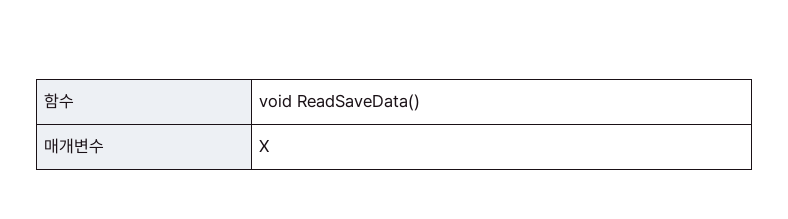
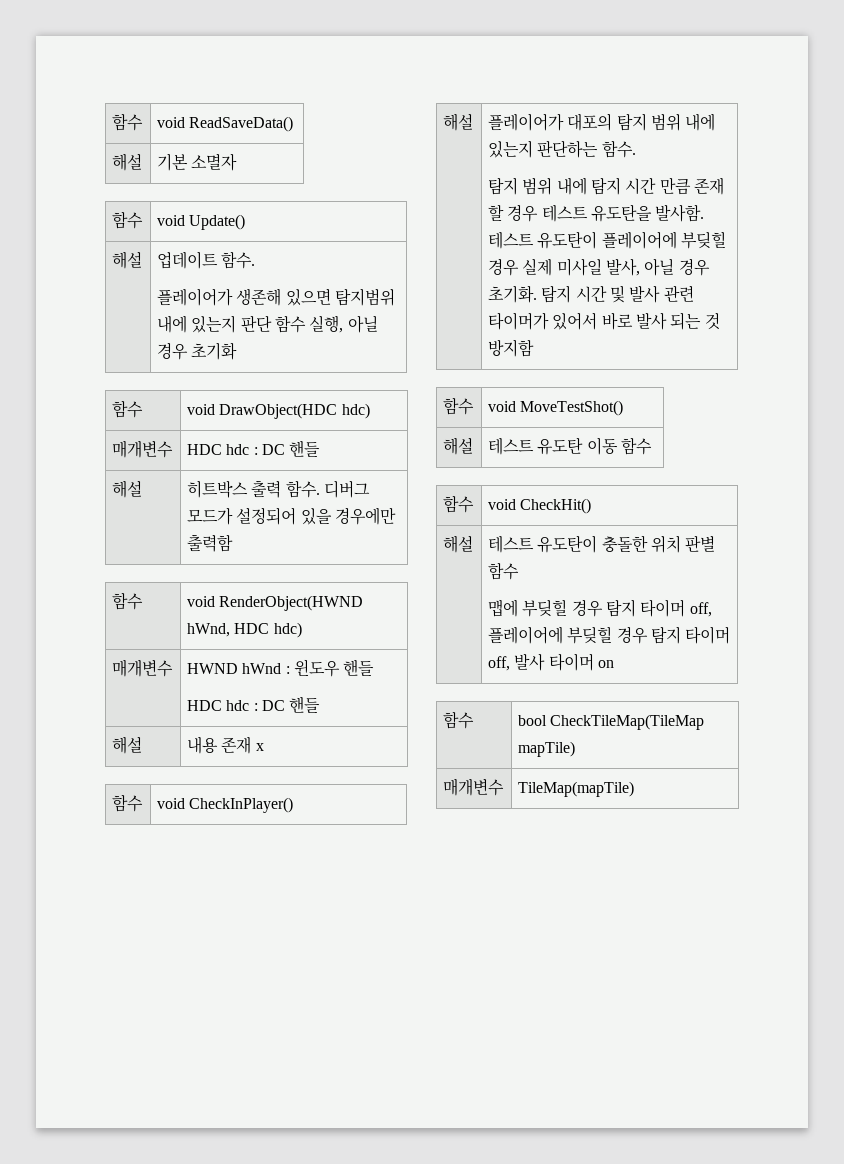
[44,138,105,154] [259,139,271,152] 매개변수 | X -> [112,153,143,171] [157,153,238,171] [112,211,144,229] [157,214,246,230] [112,251,143,269] [157,251,256,269] [157,288,396,306] [157,315,378,333] [157,342,238,360] [112,400,144,418] [187,403,370,419] [112,440,174,458] [187,440,321,457] [112,480,143,498] [187,480,371,498] [187,507,397,525] [187,534,234,552] [112,592,144,610] [187,595,364,611] [187,622,302,638] [112,659,174,677] [187,659,375,677] [187,696,321,713] [112,736,143,754] [187,736,264,754] [112,794,144,812] [157,797,294,813] [443,113,474,131] [488,113,716,131] [488,140,636,158] [488,177,725,195] [488,204,705,222] [488,231,727,249] [488,258,710,276] [488,285,694,303] [488,312,720,330] [488,339,535,357] [443,397,475,415] [488,400,624,416] [443,437,474,455] [488,437,653,455] [443,495,475,513] [488,498,592,514] [443,535,474,553] [488,535,716,553] [488,562,520,580] [488,599,712,617] [488,626,731,644] [488,653,615,671] [443,711,475,729] [518,714,705,730] [518,741,576,757] [443,778,505,796] [518,781,635,797] 해설 | 기본 소멸자 // 함수 | void Update() // 해설 | 업데이트 함수. // 플레이어가 생존해 있으면 탐지범위 내에 있는지 판단 함수 실행, 아닐 경우 초기화 // 함수 | void DrawObject(HDC hdc) // 매개변수 | HDC hdc : DC 핸들 // 해설 | 히트박스 출력 함수. 디버그 모드가 설정되어 있을 경우에만 출력함 // 함수 | void RenderObject(HWND hWnd, HDC hdc) // 매개변수 | HWND hWnd : 윈도우 핸들 // HDC hdc : DC 핸들 // 해설 | 내용 존재 x // 함수 | void CheckInPlayer() // 해설 | 플레이어가 대포의 탐지 범위 내에 있는지 판단하는 함수. // 탐지 범위 내에 탐지 시간 만큼 존재 할 경우 테스트 유도탄을 발사함. 테스트 유도탄이 플레이어에 부딪힐 경우 실제 미사일 발사, 아닐 경우 초기화. 탐지 시간 및 발사 관련 타이머가 있어서 바로 발사 되는 것 방지함 // 함수 | void MoveTestShot() // 해설 | 테스트 유도탄 이동 함수 // 함수 | void CheckHit() // 해설 | 테스트 유도탄이 충돌한 위치 판별 함수 // 맵에 부딪힐 경우 탐지 타이머 off, 플레이어에 부딪힐 경우 탐지 타이머 off, 발사 타이머 on // 함수 | bool CheckTileMap(TileMap mapTile) // 매개변수 | TileMap(mapTile)

